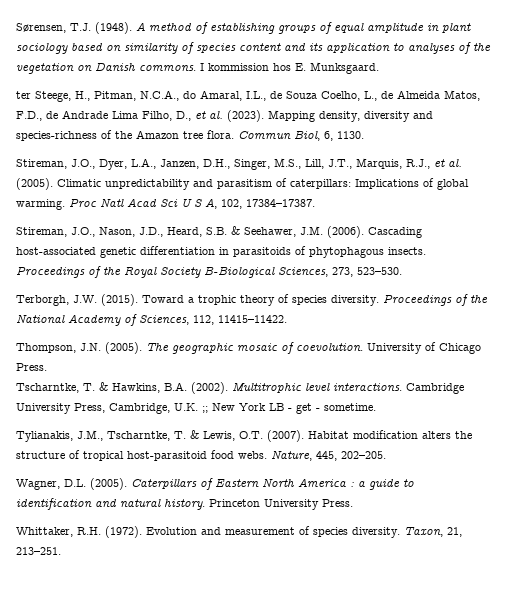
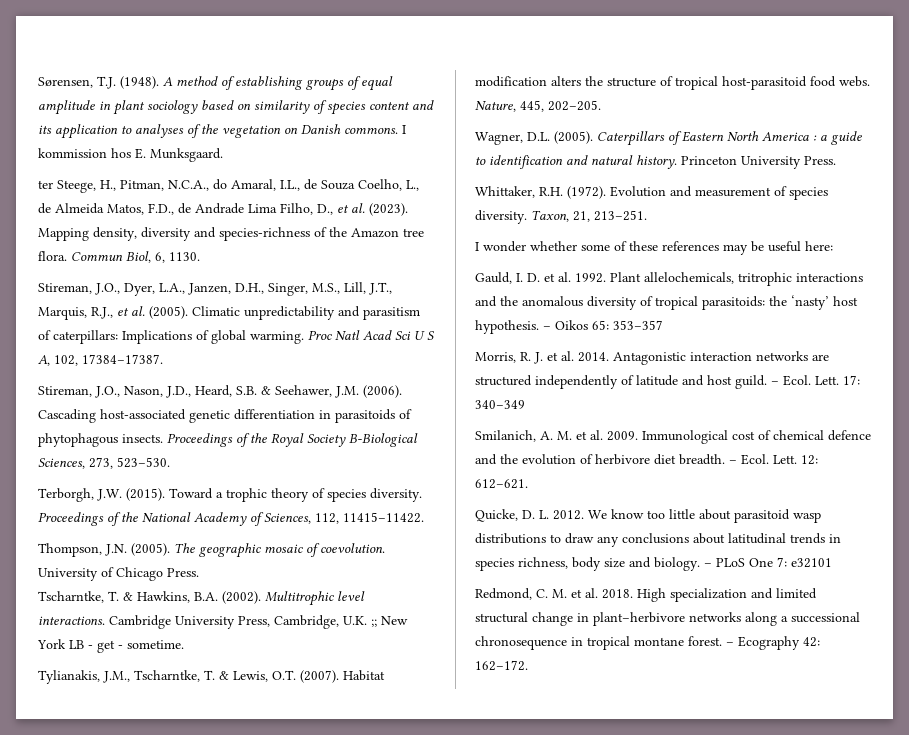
(61, 551) none -> [475,241,833,255] [475,272,863,286] [475,295,858,310] [475,320,663,334] [475,351,829,365] [475,375,860,389] [475,400,525,409] [475,430,871,444] [475,454,818,465] [475,479,528,489] [475,509,821,523] [475,533,841,547] [475,557,832,571] [475,588,817,602] [475,612,860,626] [475,636,820,650] [475,660,528,671] // I wonder whether some of these references may be useful here: // Gauld, I. D. et al. 1992. Plant allelochemicals, tritrophic interactions and the anomalous diversity of tropical parasitoids: the ‘nasty’ host hypothesis. – Oikos 65: 353–357 // Morris, R. J. et al. 2014. Antagonistic interaction networks are structured independently of latitude and host guild. – Ecol. Lett. 17: 340–349 // Smilanich, A. M. et al. 2009. Immunological cost of chemical defence and the evolution of herbivore diet breadth. – Ecol. Lett. 12: 612–621. // Quicke, D. L. 2012. We know too little about parasitoid wasp distributions to draw any conclusions about latitudinal trends in species richness, body size and biology. – PLoS One 7: e32101 // Redmond, C. M. et al. 2018. High specialization and limited structural change in plant–herbivore networks along a successional chronosequence in tropical montane forest. – Ecography 42: 162–172.

